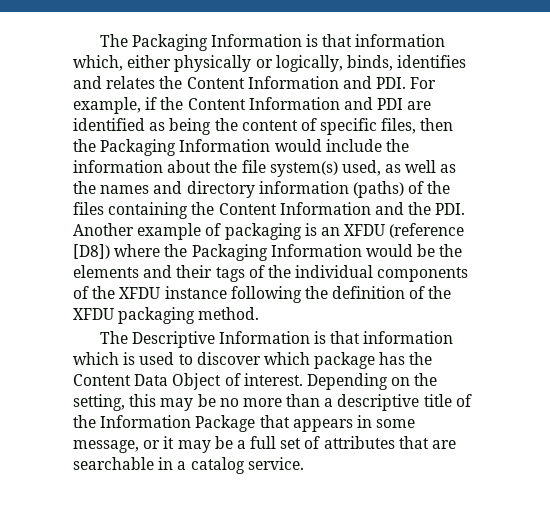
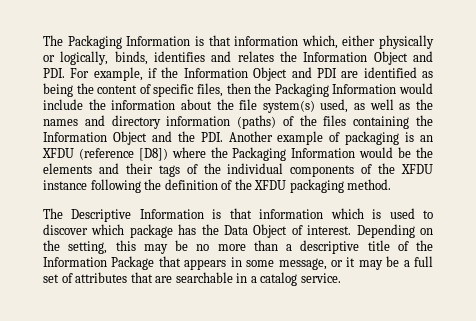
[186,76,339,89] Content Information -> [303,51,408,65] Information Object
[187,97,340,110] Content Information -> [183,67,288,81] Information Object
[218,202,371,215] Content Information -> [43,131,147,145] Information Object
[73,374,131,386] Content -> (219, 229) none

